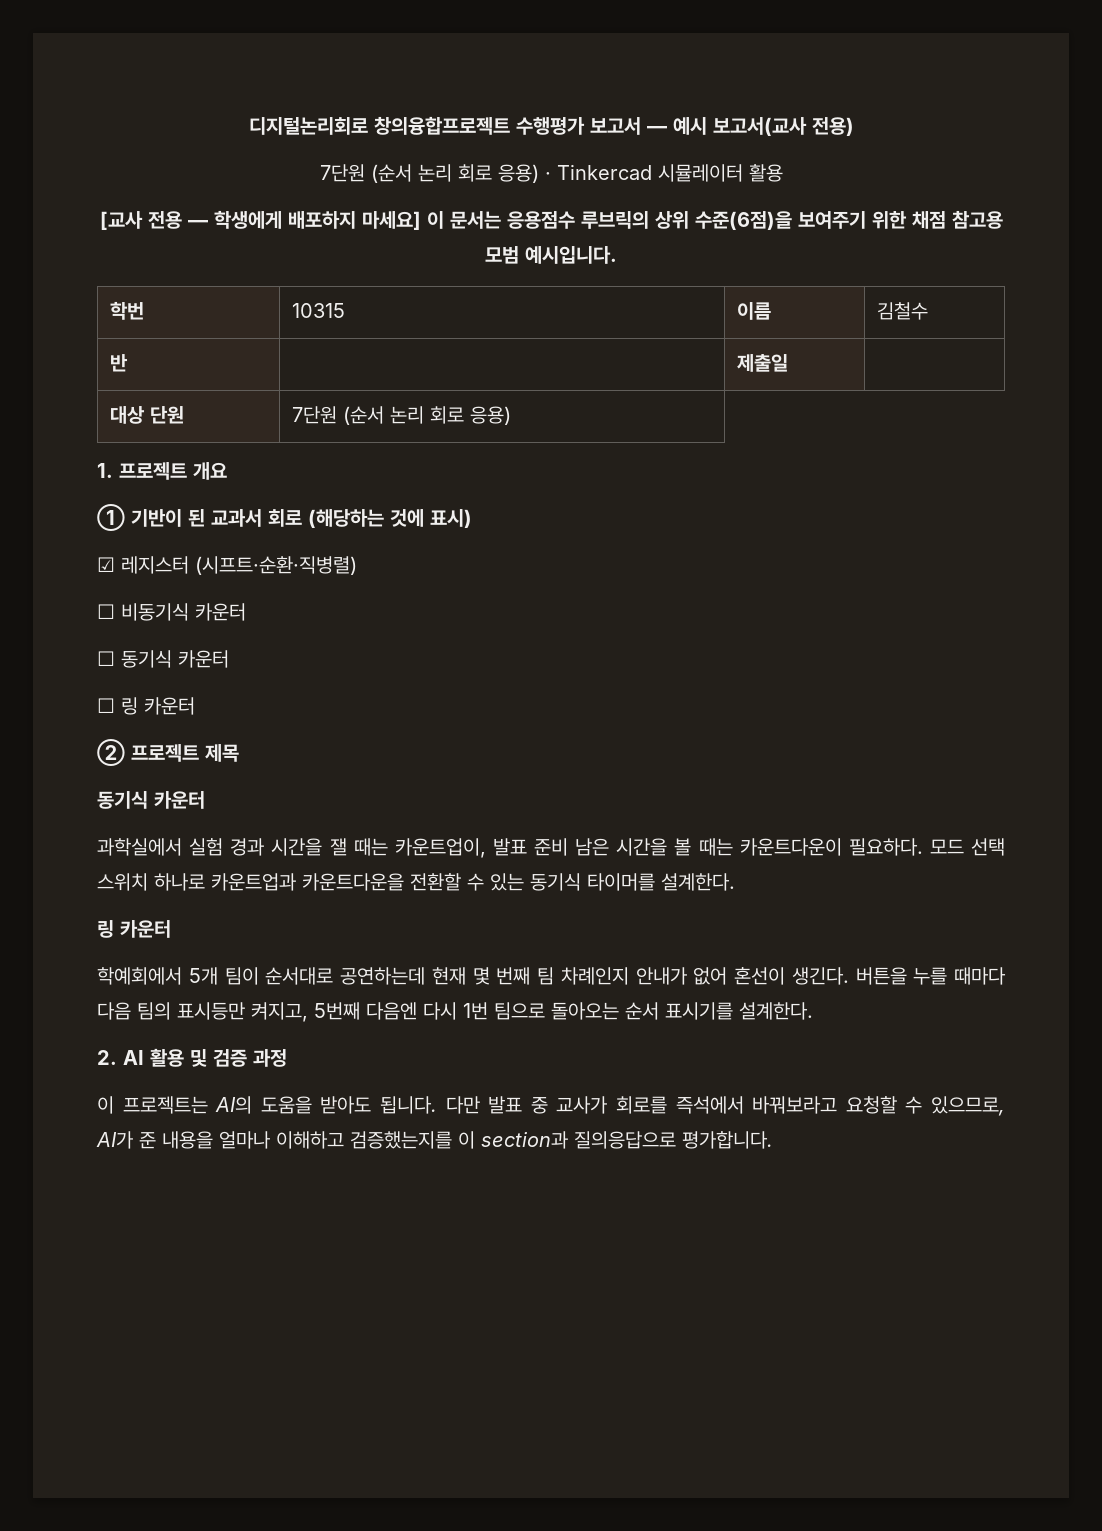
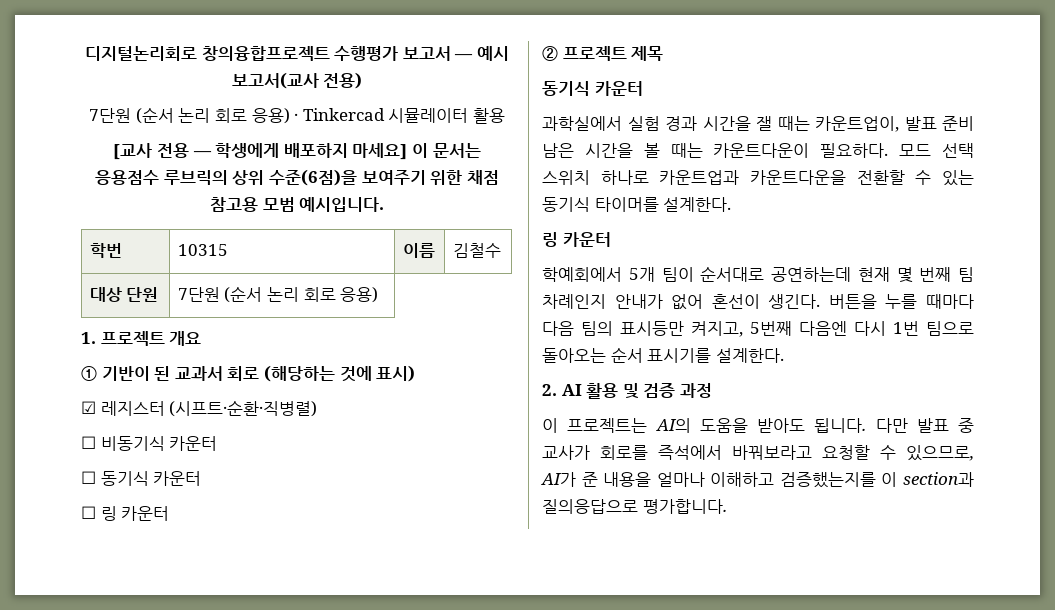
[110,354,129,372] [737,354,789,372] // 반 | | 제출일 | -> (501, 250) none

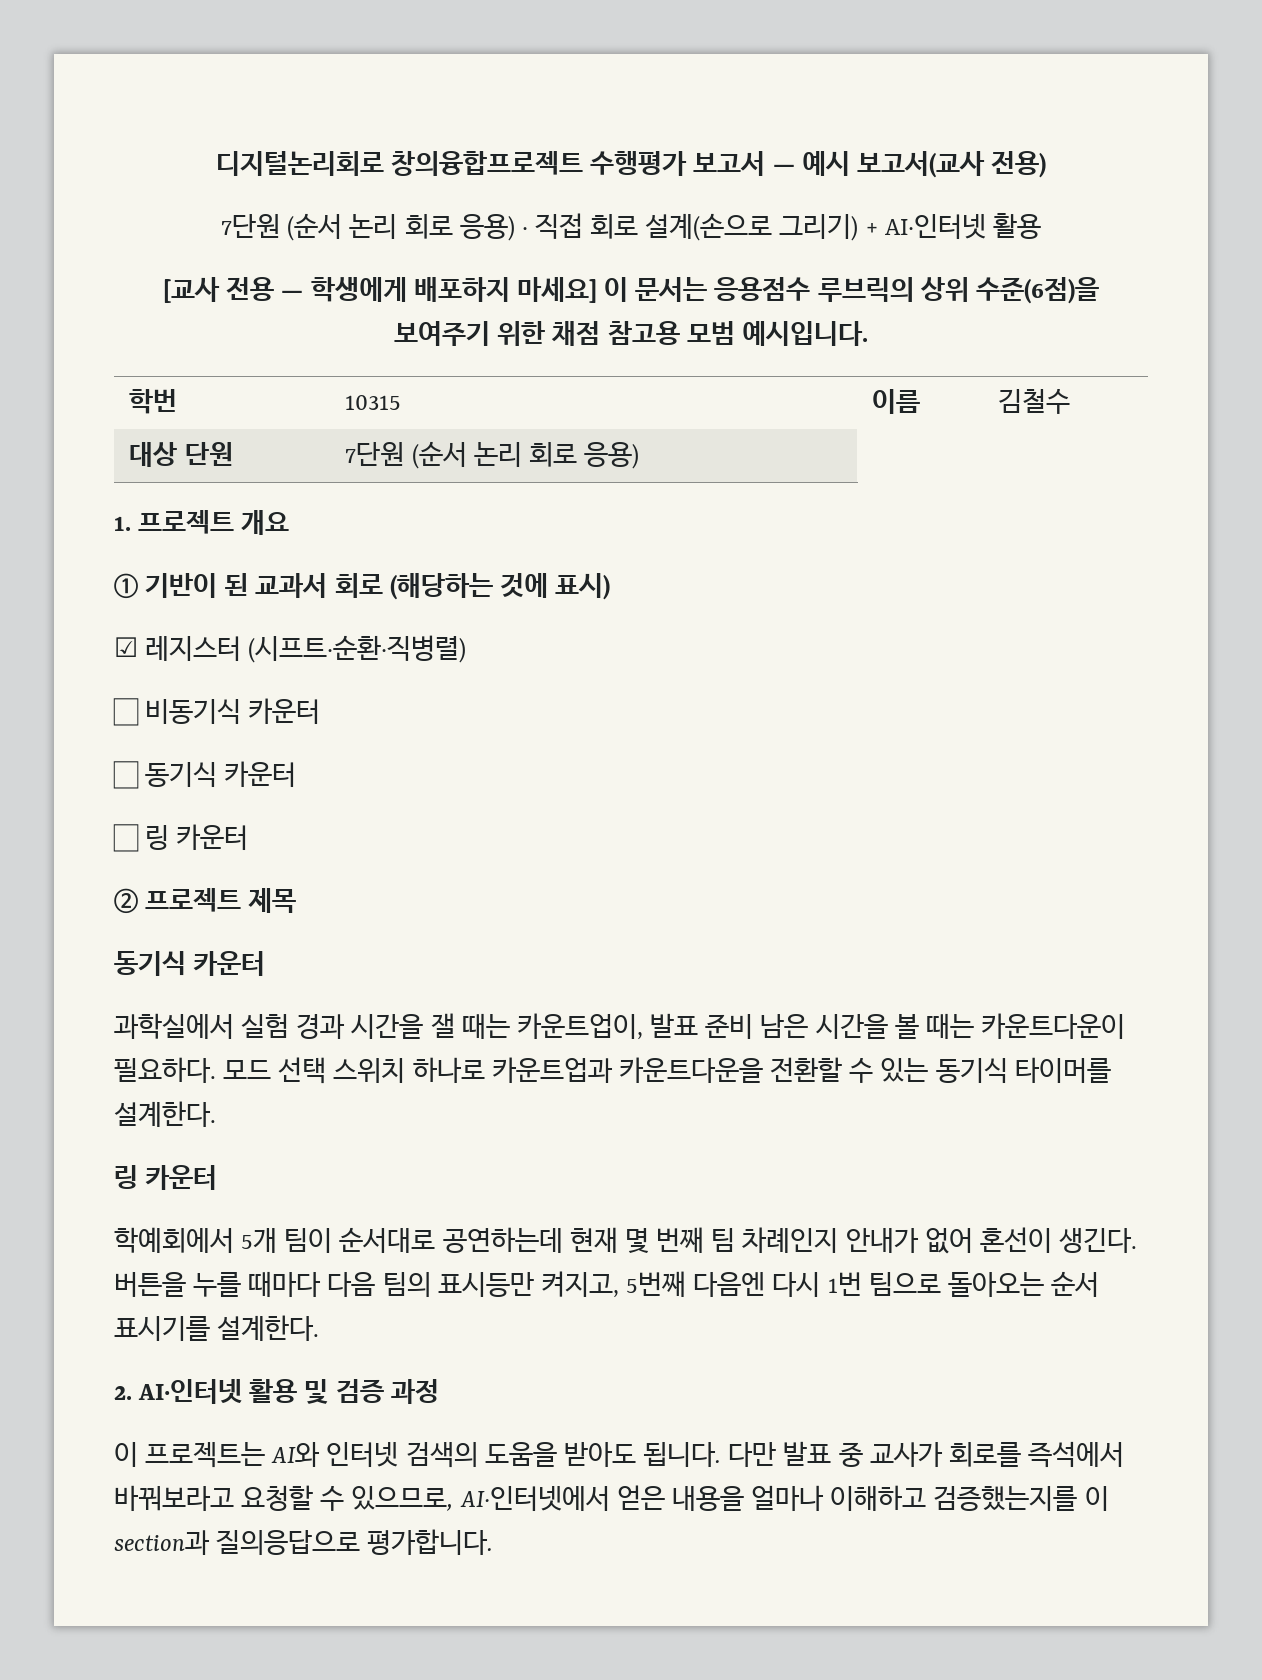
[302,108,469,123] Tinkercad 시뮬레이터 -> [534,213,986,241] 직접 회로 설계(손으로 그리기) + AI·인터넷
[561,384,582,396] AI -> [138,1379,243,1404] AI·인터넷
[655,418,691,433] AI의 -> [271,1442,478,1468] AI와 인터넷 검색의
[541,472,598,487] AI가 준 -> [459,1485,665,1512] AI·인터넷에서 얻은

